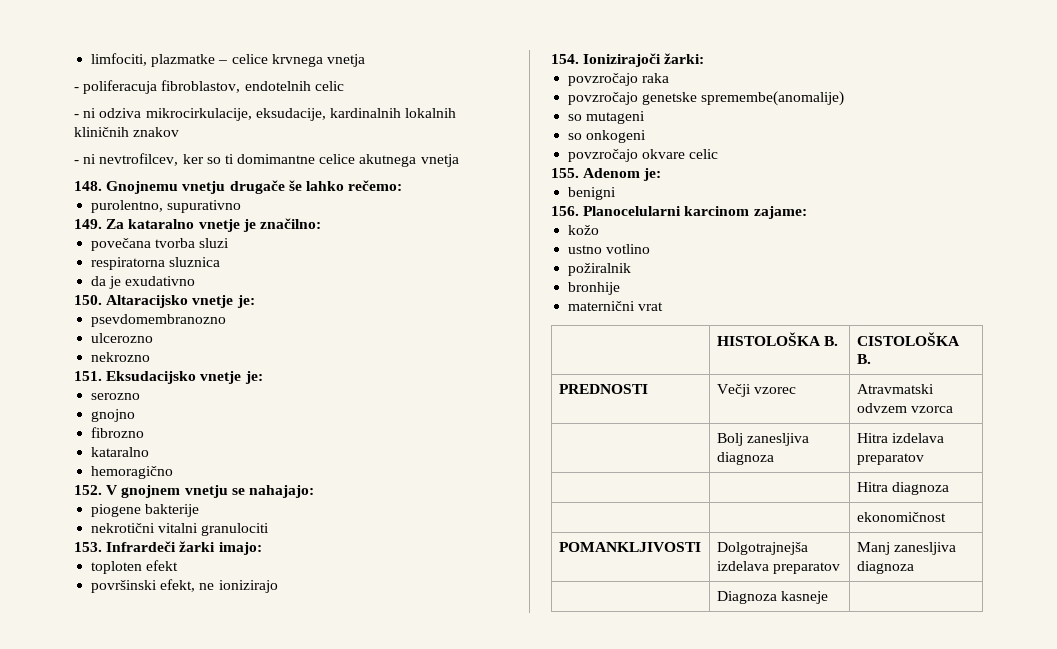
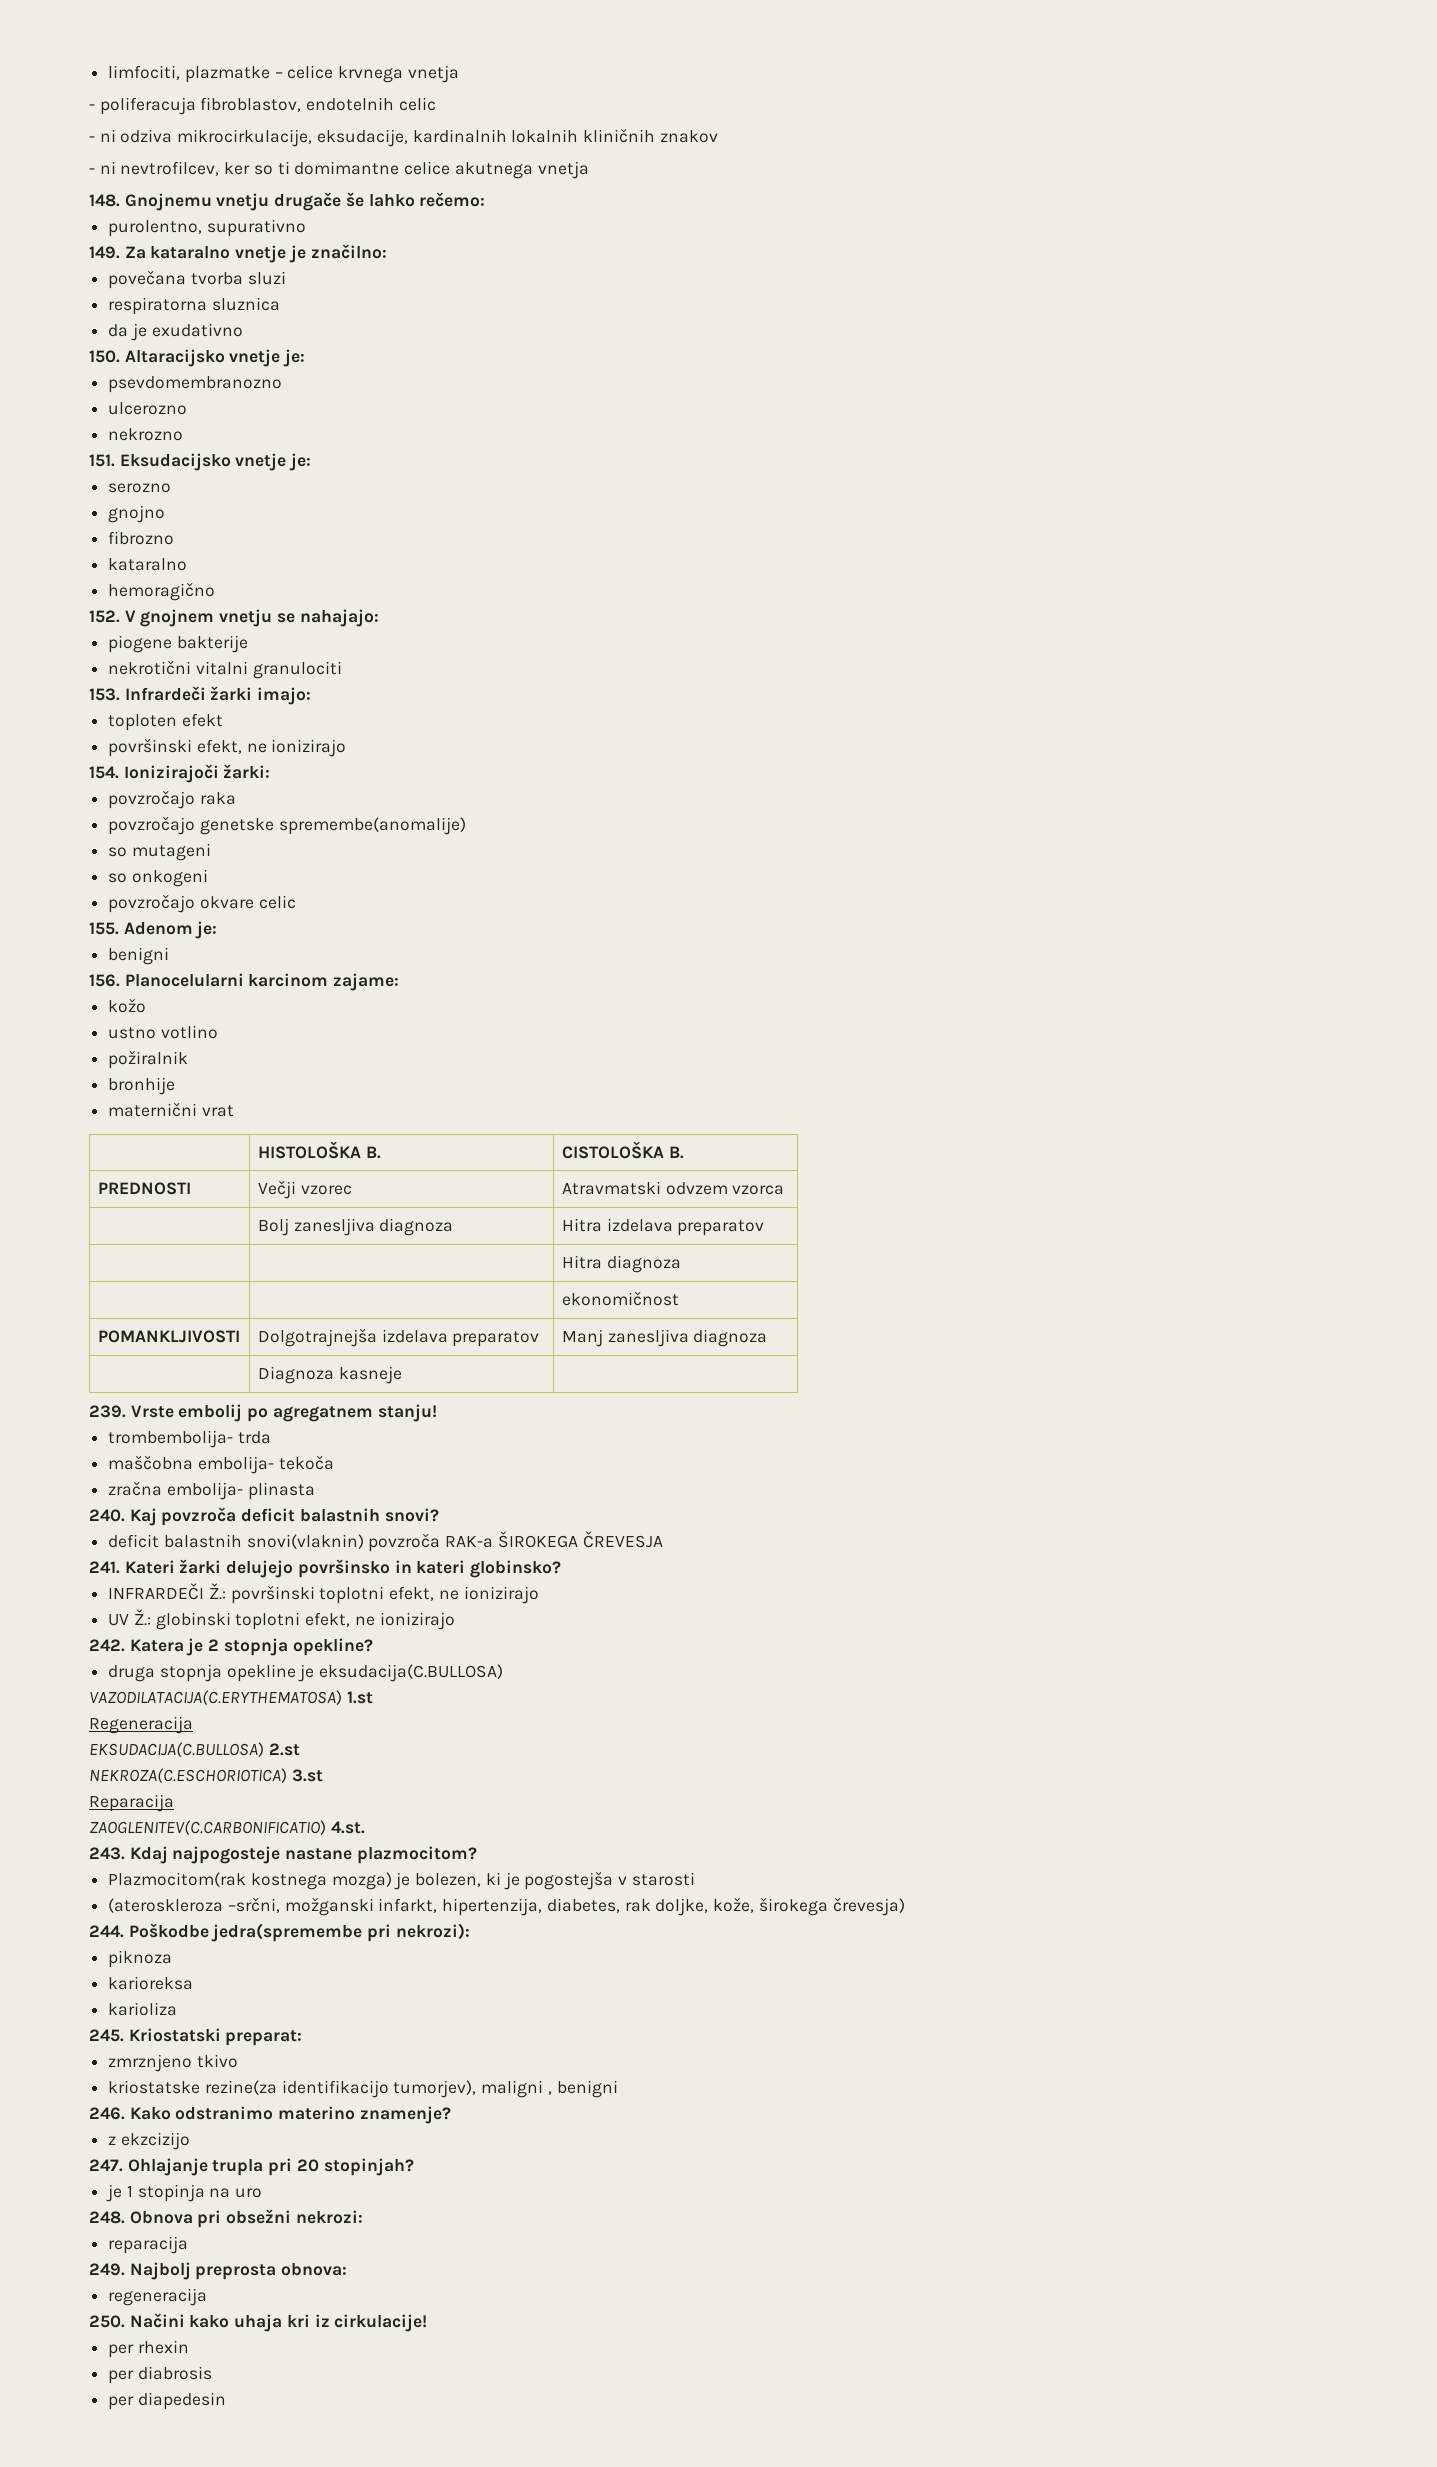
(828, 597) none -> [89,1404,437,1422] [108,1430,271,1448] [108,1455,334,1474] [108,1481,315,1500] [89,1507,439,1526] [108,1531,663,1552] [89,1559,562,1578] [108,1583,539,1604] [108,1609,455,1630] [89,1638,373,1656] [108,1664,504,1682] [89,1690,373,1705] [89,1716,193,1734] [89,1742,300,1757] [89,1768,323,1783] [89,1794,174,1812] [89,1820,365,1835] [89,1846,477,1864] [108,1871,695,1890] [108,1897,905,1916] [89,1923,470,1942] [108,1950,173,1968] [108,1976,194,1990] [108,2002,178,2016] [89,2028,303,2046] [108,2054,238,2072] [108,2080,618,2098] [89,2106,451,2124] [108,2132,190,2150] [89,2158,414,2176] [106,2184,263,2202] [89,2209,363,2228] [108,2236,189,2254] [89,2262,348,2280] [108,2288,208,2306] [89,2313,428,2332] [108,2340,189,2358] [108,2366,212,2384] [108,2392,226,2410] // 239. Vrste embolij po agregatnem stanju! // trombembolija- trda // maščobna embolija- tekoča // zračna embolija- plinasta // 240. Kaj povzroča deficit balastnih snovi? // deficit balastnih snovi(vlaknin) povzroča RAK-a ŠIROKEGA ČREVESJA // 241. Kateri žarki delujejo površinsko in kateri globinsko? // INFRARDEČI Ž.: površinski toplotni efekt, ne ionizirajo // UV Ž.: globinski toplotni efekt, ne ionizirajo // 242. Katera je 2 stopnja opekline? // druga stopnja opekline je eksudacija(C.BULLOSA) // VAZODILATACIJA(C.ERYTHEMATOSA) 1.st // Regeneracija // EKSUDACIJA(C.BULLOSA) 2.st // NEKROZA(C.ESCHORIOTICA) 3.st // Reparacija // ZAOGLENITEV(C.CARBONIFICATIO) 4.st. // 243. Kdaj najpogosteje nastane plazmocitom? // Plazmocitom(rak kostnega mozga) je bolezen, ki je pogostejša v starosti // (ateroskleroza –srčni, možganski infarkt, hipertenzija, diabetes, rak doljke, kože, širokega črevesja) // 244. Poškodbe jedra(spremembe pri nekrozi): // piknoza // karioreksa // karioliza // 245. Kriostatski preparat: // zmrznjeno tkivo // kriostatske rezine(za identifikacijo tumorjev), maligni , benigni // 246. Kako odstranimo materino znamenje? // z ekzcizijo // 247. Ohlajanje trupla pri 20 stopinjah? // je 1 stopinja na uro // 248. Obnova pri obsežni nekrozi: // reparacija // 249. Najbolj preprosta obnova: // regeneracija // 250. Načini kako uhaja kri iz cirkulacije! // per rhexin // per diabrosis // per diapedesin

